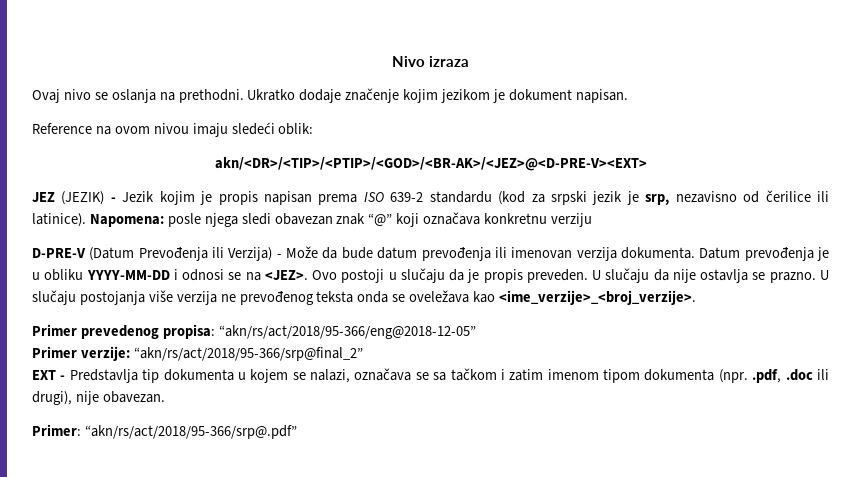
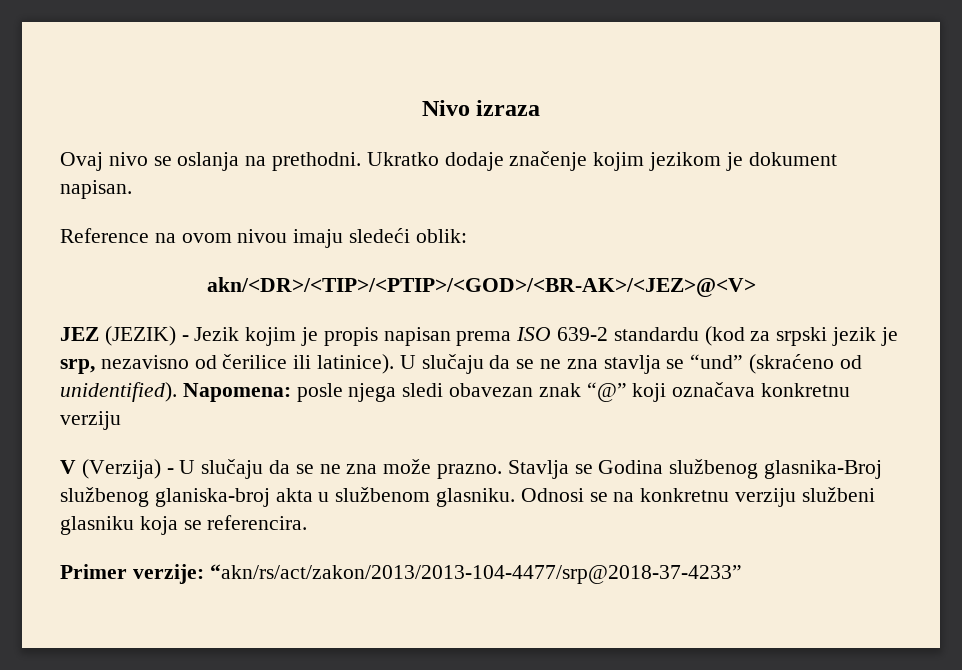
[214,157,647,171] akn/<DR>/<TIP>/<PTIP>/<GOD>/<BR-AK>/<JEZ>@<D-PRE-V><EXT> -> [206,277,756,297] akn/<DR>/<TIP>/<PTIP>/<GOD>/<BR-AK>/<JEZ>@<V>
(86, 220) none -> [399,354,862,374] [60,382,177,402] U slučaju da se ne zna stavlja se “und” (skraćeno od unidentified).
[32,246,830,261] [32,268,829,283] [32,290,697,305] [32,324,476,339] [32,346,363,361] [32,368,830,383] [32,391,165,405] [32,424,297,439] D-PRE-V (Datum Prevođenja ili Verzija) - Može da bude datum prevođenja ili imenovan verzija dokumenta. Datum prevođenja je u obliku YYYY-MM-DD i odnosi se na <JEZ>. Ovo postoji u slučaju da je propis preveden. U slučaju da nije ostavlja se prazno. U slučaju postojanja više verzija ne prevođenog teksta onda se oveležava kao <ime_verzije>_<broj_verzije>. // Primer prevedenog propisa: “akn/rs/act/2018/95-366/eng@2018-12-05” // Primer verzije: “akn/rs/act/2018/95-366/srp@final_2” // EXT - Predstavlja tip dokumenta u kojem se nalazi, označava se sa tačkom i zatim imenom tipom dokumenta (npr. .pdf, .doc ili drugi), nije obavezan. // Primer: “akn/rs/act/2018/95-366/srp@.pdf” -> [60,459,883,479] [60,487,875,507] [60,515,308,535] [60,564,742,584] V (Verzija) - U slučaju da se ne zna može prazno. Stavlja se Godina službenog glasnika-Broj službenog glaniska-broj akta u službenom glasniku. Odnosi se na konkretnu verziju službeni glasniku koja se referencira. // Primer verzije: “akn/rs/act/zakon/2013/2013-104-4477/srp@2018-37-4233”

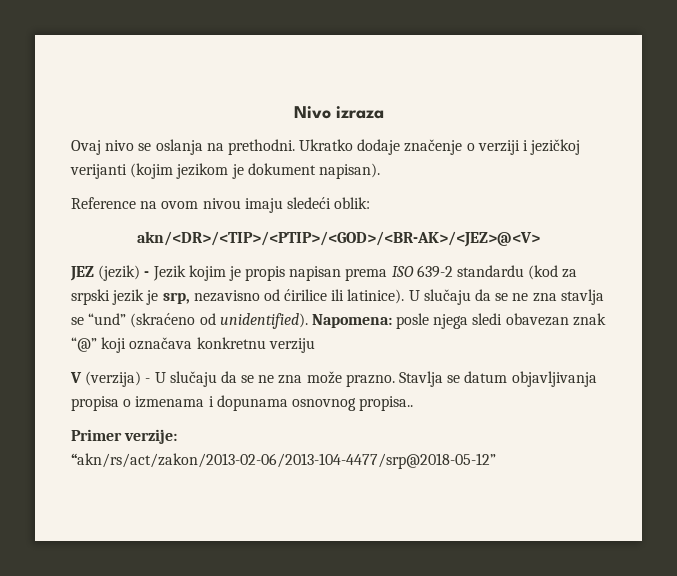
[593,152,645,171] kojim -> [466,139,581,155] [70,163,174,179] o verziji i jezičkoj verijanti (kojim
[60,180,132,199] napisan. -> [318,163,380,179] napisan).
[104,326,176,346] (JEZIK) -> [98,265,141,281] (jezik)
[222,354,288,369] čerilice -> [284,289,328,301] ćirilice
[81,459,161,479] (Verzija) -> [85,371,142,387] (verzija)
[598,459,883,479] [60,487,875,507] [60,515,308,535] Godina službenog glasnika-Broj službenog glaniska-broj akta u službenom glasniku. Odnosi se na konkretnu verziju službeni glasniku koja se referencira. -> [464,371,597,387] [71,395,414,411] datum objavljivanja propisa o izmenama i dopunama osnovnog propisa..
[209,564,742,584] “akn/rs/act/zakon/2013/2013-104-4477/srp@2018-37-4233” -> [71,453,496,469] “akn/rs/act/zakon/2013-02-06/2013-104-4477/srp@2018-05-12”

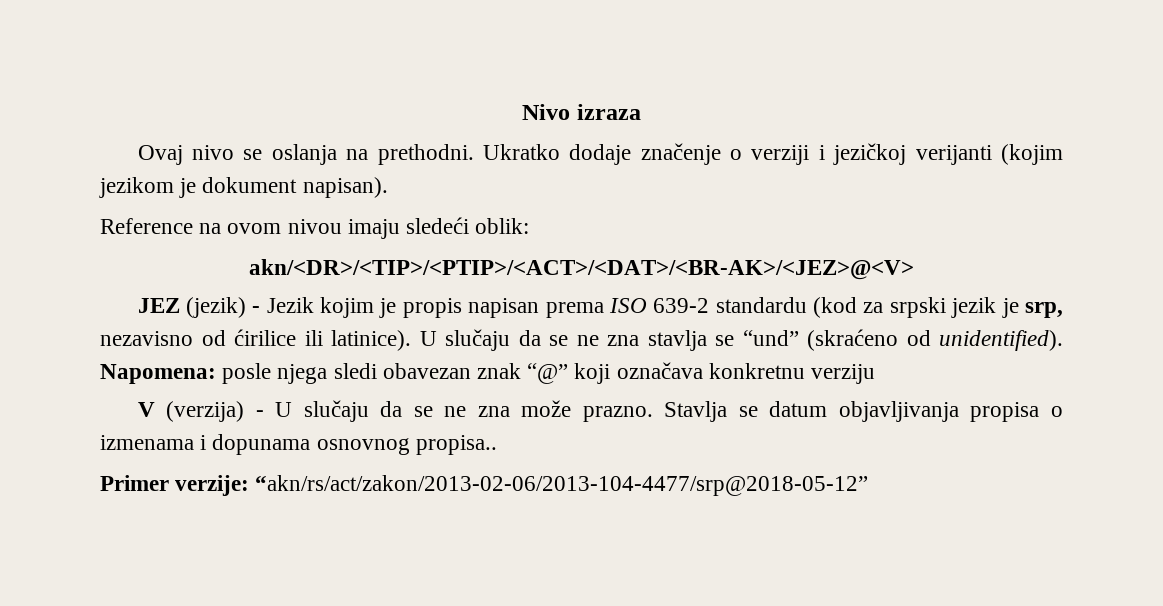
[137,231,540,247] akn/<DR>/<TIP>/<PTIP>/<GOD>/<BR-AK>/<JEZ>@<V> -> [249,259,914,280] akn/<DR>/<TIP>/<PTIP>/<ACT>/<DAT>/<BR-AK>/<JEZ>@<V>

